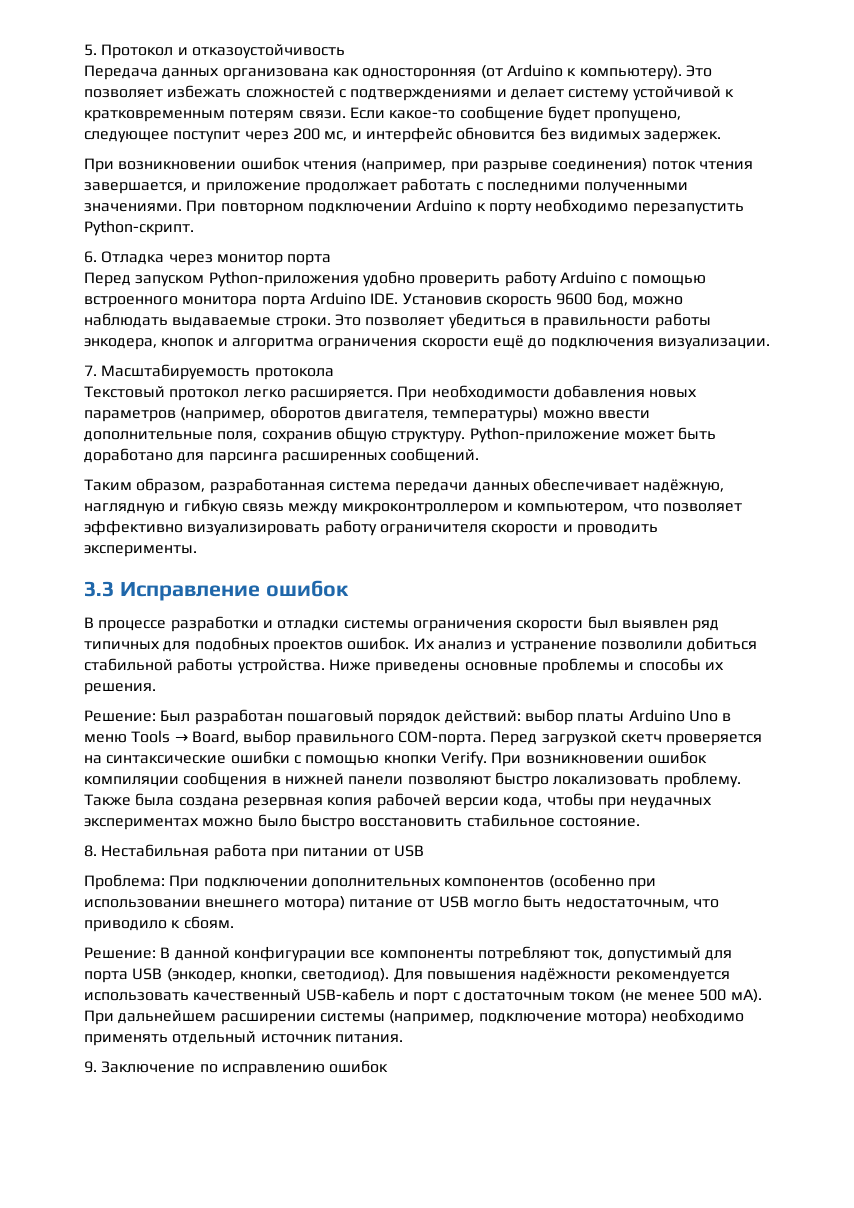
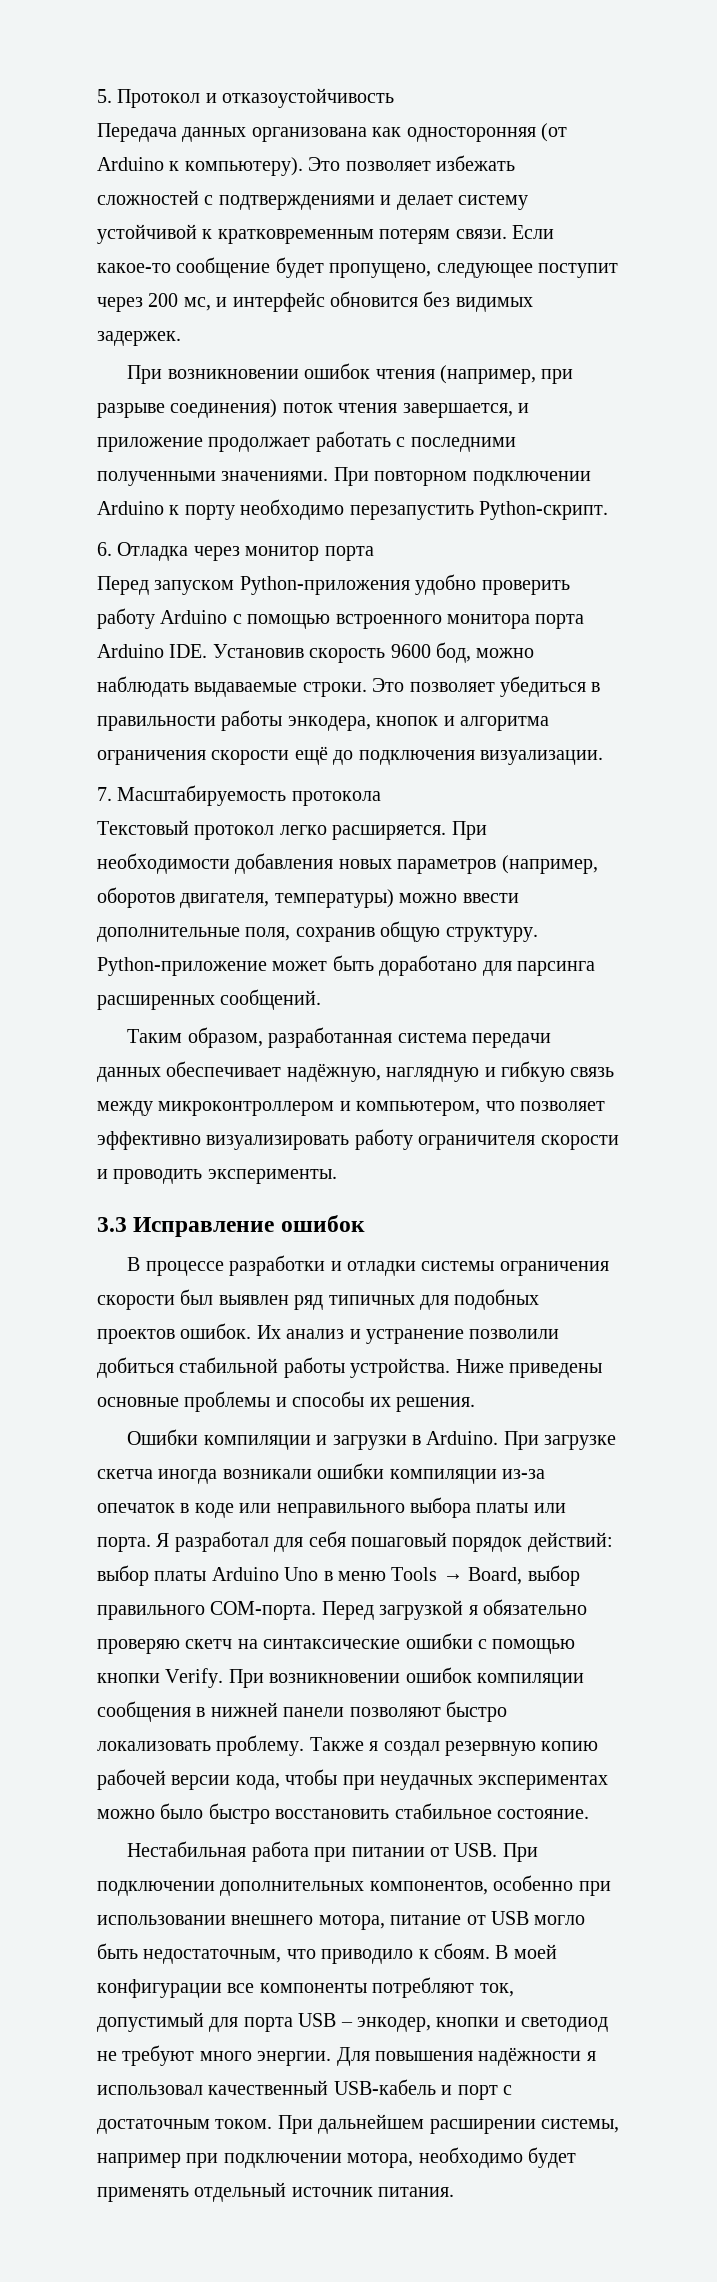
[84,709,283,725] Решение: Был разработан -> [127,1429,617,1450] [97,1463,545,1484] [97,1497,566,1518] [97,1531,346,1552] Ошибки компиляции и загрузки в Arduino. При загрузке скетча иногда возникали ошибки компиляции из-за опечаток в коде или неправильного выбора платы или порта. Я разработал для себя
[620,734,763,746] скетч проверяется -> [468,1599,587,1615] [97,1639,233,1654] я обязательно проверяю скетч
[135,793,373,809] была создана резервная копия -> [369,1741,599,1756] я создал резервную копию
[84,845,97,857] 8. -> (589, 1814) none
[393,845,424,857] [84,874,165,890] USB // Проблема: -> [454,1843,498,1857] USB.
[444,874,624,889] компонентов (особенно -> [369,1875,574,1895] компонентов, особенно
[283,896,345,911] мотора) -> [318,1915,385,1930] мотора,
[84,947,230,961] // Решение: В данной -> [495,1944,557,1959] В моей
[166,968,390,983] (энкодер, кнопки, светодиод). -> [340,2017,609,2032] [97,2045,332,2066] – энкодер, кнопки и светодиод не требуют много энергии.
[615,971,730,983] [84,992,189,1001] рекомендуется использовать -> [586,2051,596,2061] [97,2085,203,2095] я использовал
[569,989,762,1003] [84,1009,745,1025] током (не менее 500 мА). При дальнейшем расширении системы (например, подключение мотора) необходимо -> [215,2114,619,2134] [97,2147,576,2168] током. При дальнейшем расширении системы, например при подключении мотора, необходимо будет
[84,1060,389,1076] // 9. Заключение по исправлению ошибок -> (455, 2192) none

